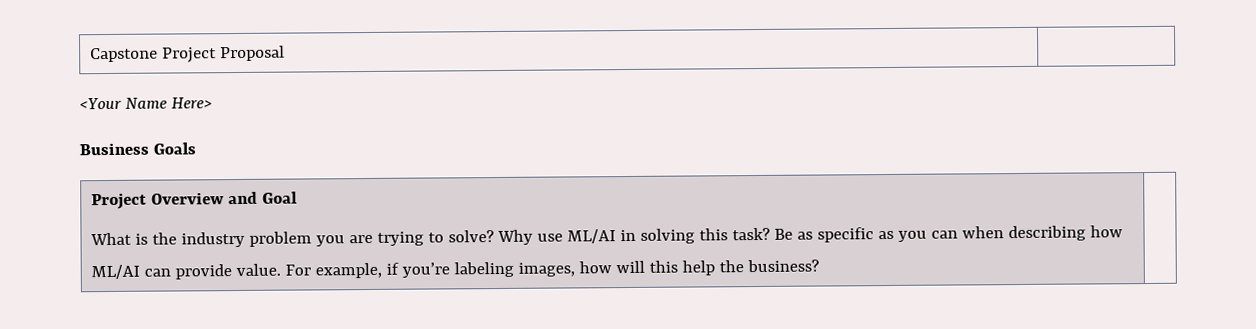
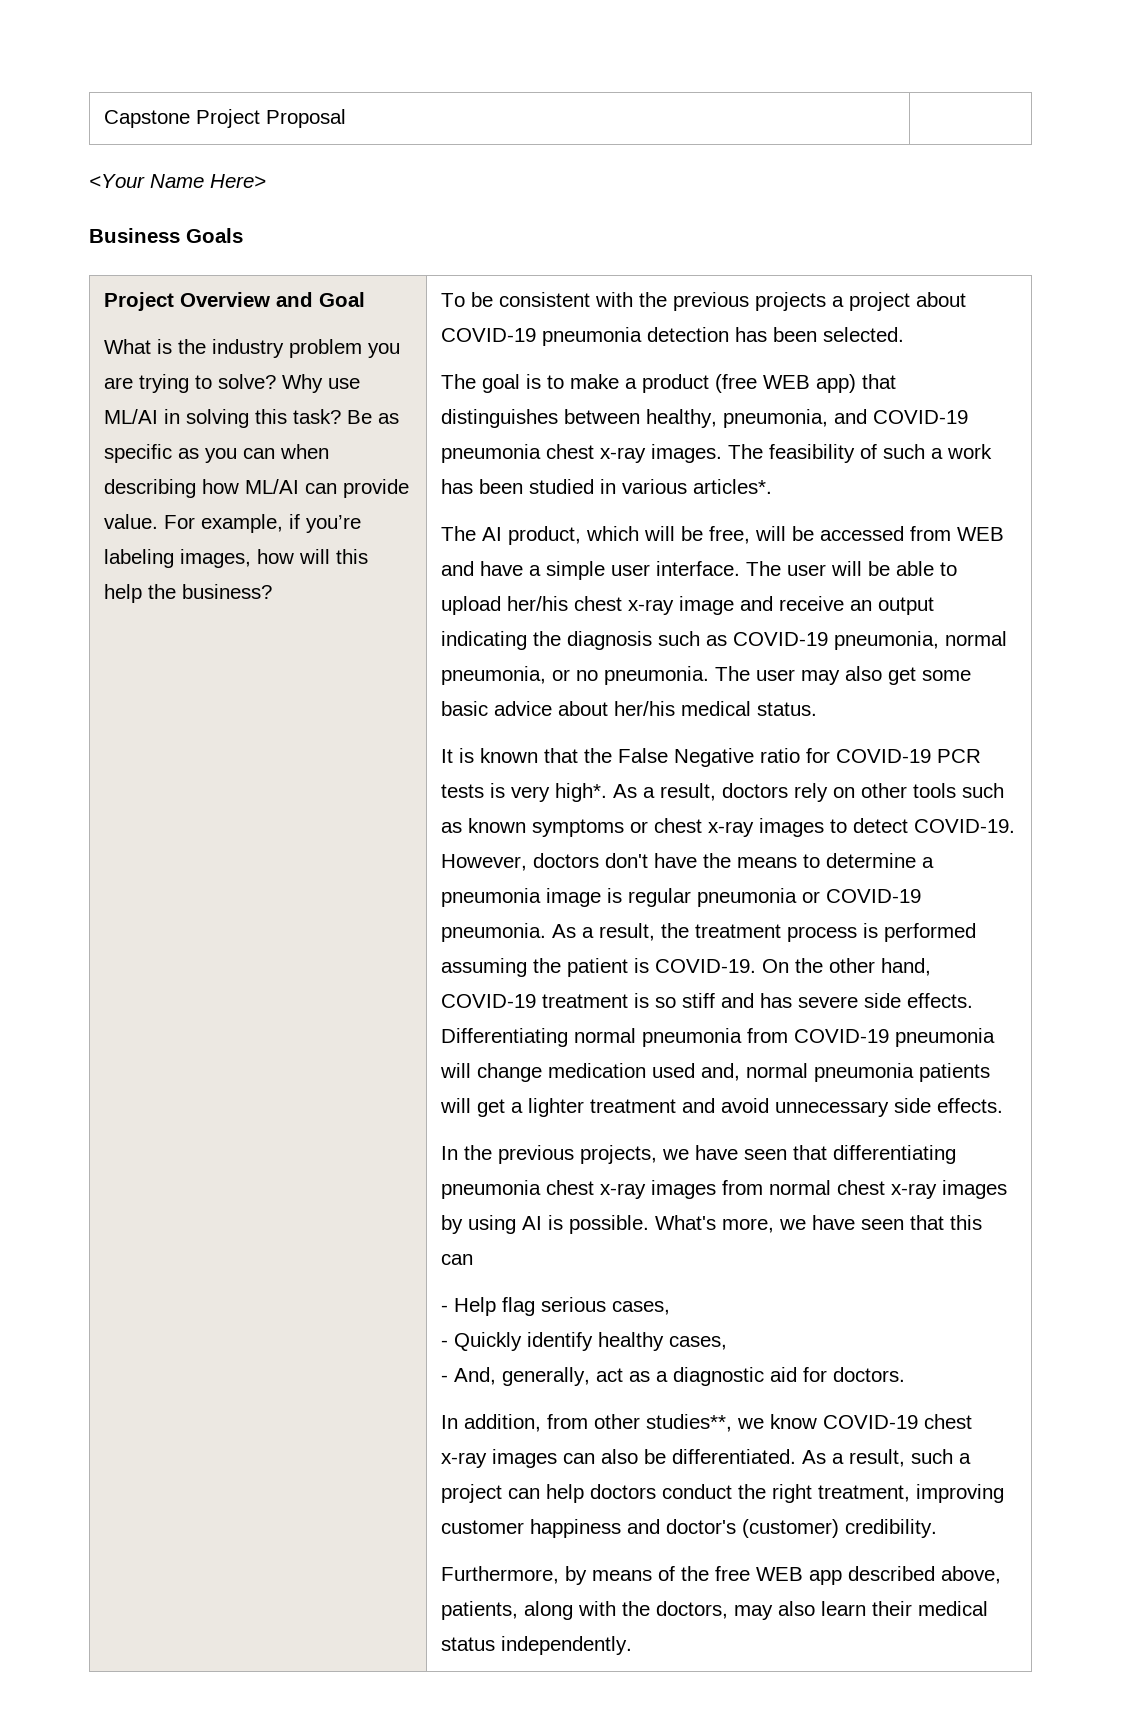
(819, 266) none -> [441,292,967,311] [441,327,905,346] [441,374,897,393] [441,409,969,428] [441,444,993,463] [441,479,773,494] [441,526,1005,545] [441,561,958,580] [441,596,935,615] [441,631,1008,650] [441,666,972,685] [441,701,818,716] [441,748,982,767] [441,783,1005,802] [441,818,1016,837] [441,853,935,871] [441,888,922,907] [441,923,977,942] [441,958,932,977] [441,993,974,1008] [441,1028,996,1047] [440,1063,991,1082] [440,1098,1004,1117] [441,1145,957,1164] [441,1180,1008,1199] [441,1215,983,1234] [441,1254,474,1265] [441,1297,671,1316] [441,1332,728,1351] [441,1367,906,1386] [441,1414,973,1432] [441,1449,972,1468] [441,1484,1005,1503] [441,1519,938,1538] [441,1566,1002,1585] [441,1601,989,1620] [441,1636,633,1655] To be consistent with the previous projects a project about COVID-19 pneumonia detection has been selected. // The goal is to make a product (free WEB app) that distinguishes between healthy, pneumonia, and COVID-19 pneumonia chest x-ray images. The feasibility of such a work has been studied in various articles*. // The AI product, which will be free, will be accessed from WEB and have a simple user interface. The user will be able to upload her/his chest x-ray image and receive an output indicating the diagnosis such as COVID-19 pneumonia, normal pneumonia, or no pneumonia. The user may also get some basic advice about her/his medical status. // It is known that the False Negative ratio for COVID-19 PCR tests is very high*. As a result, doctors rely on other tools such as known symptoms or chest x-ray images to detect COVID-19. However, doctors don't have the means to determine a pneumonia image is regular pneumonia or COVID-19 pneumonia. As a result, the treatment process is performed assuming the patient is COVID-19. On the other hand, COVID-19 treatment is so stiff and has severe side effects. Differentiating normal pneumonia from COVID-19 pneumonia will change medication used and, normal pneumonia patients will get a lighter treatment and avoid unnecessary side effects. // In the previous projects, we have seen that differentiating pneumonia chest x-ray images from normal chest x-ray images by using AI is possible. What's more, we have seen that this can // - Help flag serious cases, // - Quickly identify healthy cases, // - And, generally, act as a diagnostic aid for doctors. // In addition, from other studies**, we know COVID-19 chest x-ray images can also be differentiated. As a result, such a project can help doctors conduct the right treatment, improving customer happiness and doctor's (customer) credibility. // Furthermore, by means of the free WEB app described above, patients, along with the doctors, may also learn their medical status independently.

